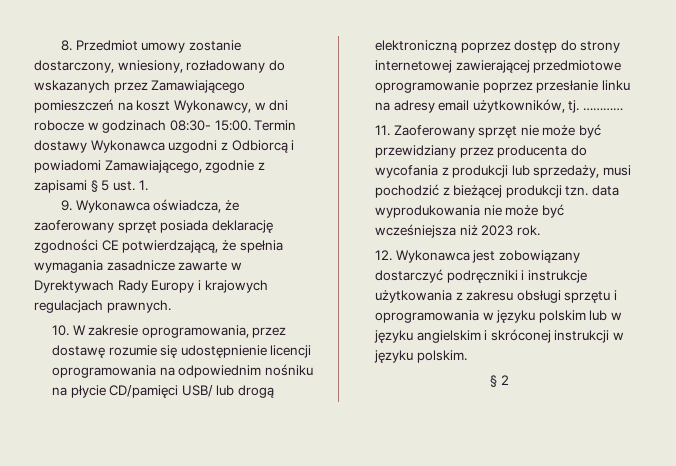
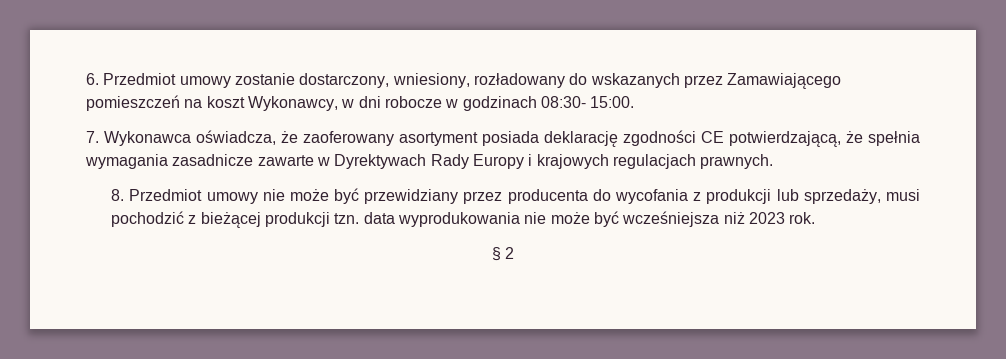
[61,40,73,51] 8. -> [86,73,99,85] 6.
[254,120,297,131] [34,140,295,153] [34,160,265,173] [34,180,148,193] [61,200,73,211] Termin dostawy Wykonawca uzgodni z Odbiorcą i powiadomi Zamawiającego, zgodnie z zapisami § 5 ust. 1. // 9. -> [86,131,99,143] // 7.
[117,221,157,233] sprzęt -> [399,132,478,146] asortyment
[51,325,287,338] [51,345,312,358] [51,364,313,378] [51,385,275,398] [374,40,621,53] [374,60,622,73] [374,80,630,93] [374,99,624,113] [374,125,518,138] 10. W zakresie oprogramowania, przez dostawę rozumie się udostępnienie licencji oprogramowania na odpowiednim nośniku na płycie CD/pamięci USB/ lub drogą elektroniczną poprzez dostęp do strony internetowej zawierającej przedmiotowe oprogramowanie poprzez przesłanie linku na adresy email użytkowników, tj. ………… // 11. Zaoferowany sprzęt -> [111,189,258,204] 8. Przedmiot umowy
[374,250,580,263] [374,269,587,283] [374,290,618,303] [374,310,623,323] [373,329,625,343] [373,350,467,363] // 12. Wykonawca jest zobowiązany dostarczyć podręczniki i instrukcje użytkowania z zakresu obsługi sprzętu i oprogramowania w języku polskim lub w języku angielskim i skróconej instrukcji w języku polskim. -> (816, 218) none

